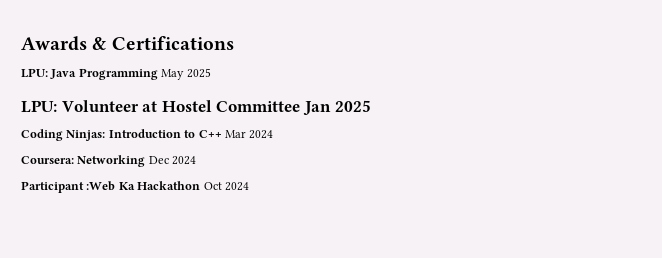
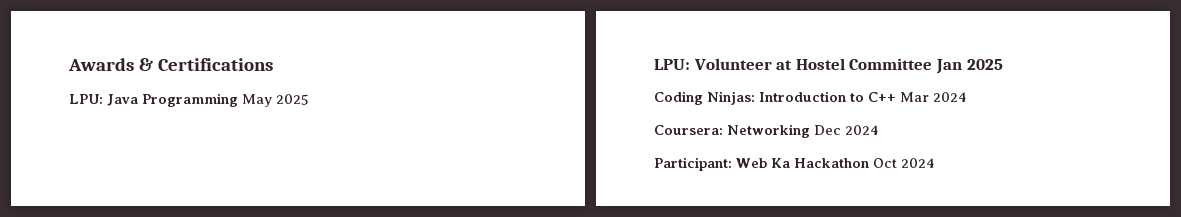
[21,181,116,193] Participant :Web -> [654,157,767,171] Participant: Web

